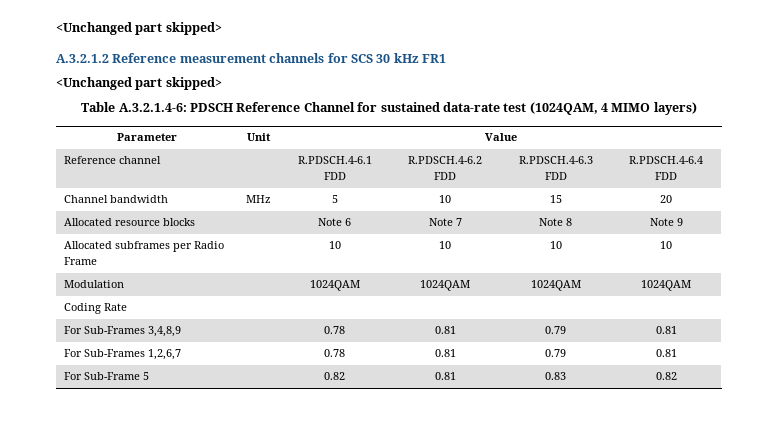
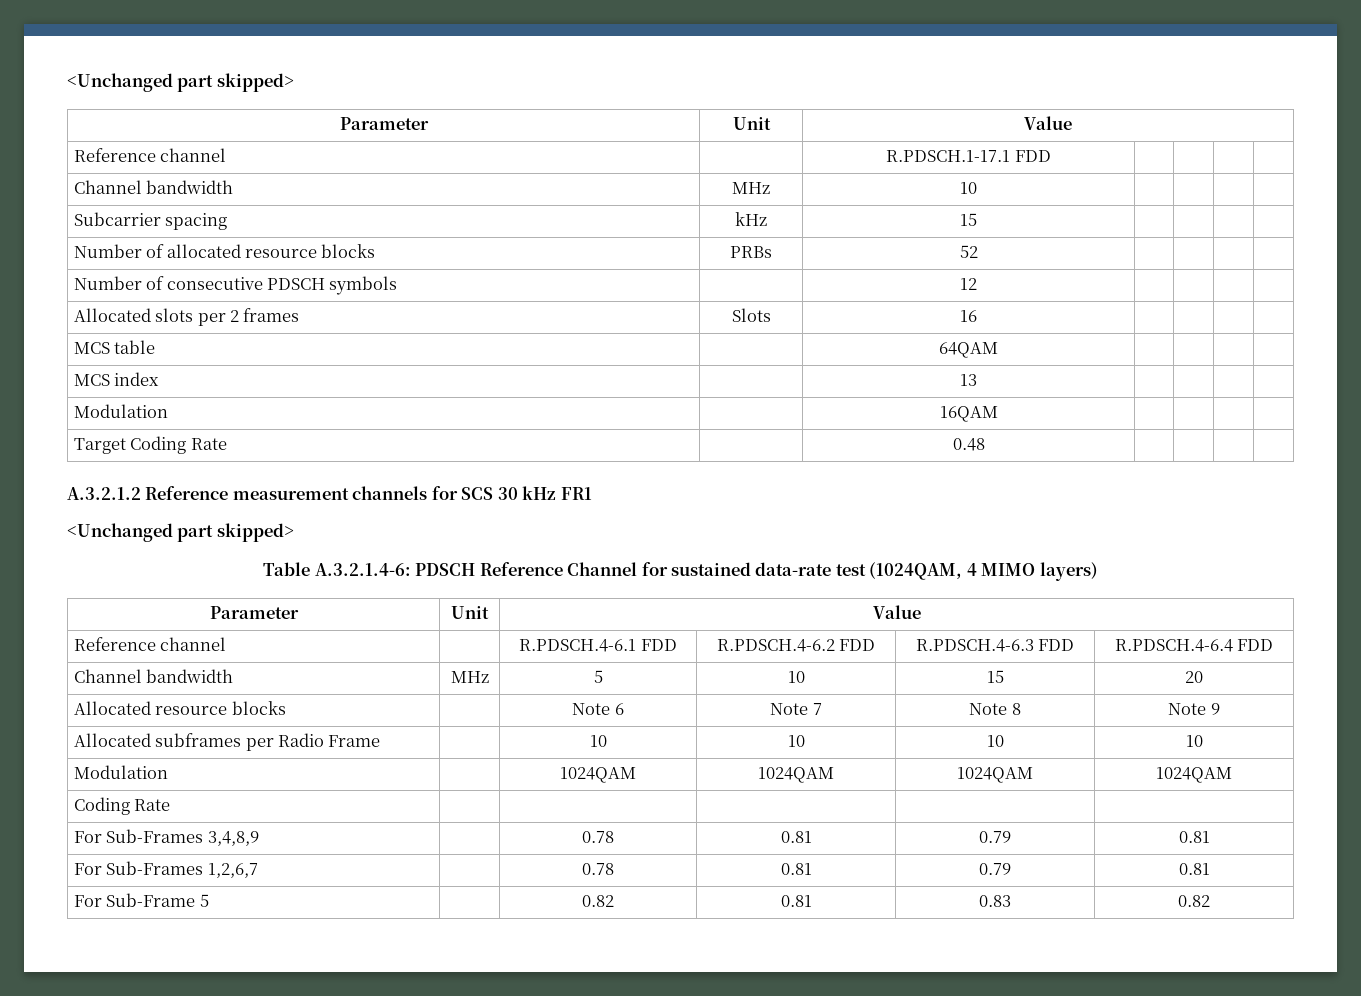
[56,22,222,35] <Unchanged part skipped> -> [67,73,294,92] [339,117,429,130] [732,117,771,130] [1024,116,1072,130] [73,148,227,162] [886,150,1051,162] [73,180,234,194] [732,182,770,194] [960,182,977,194] [73,212,228,230] [735,212,767,226] [960,213,977,226] [73,244,376,258] [730,246,772,258] [959,245,978,258] [73,276,398,295] [960,278,977,290] [73,308,300,326] [731,308,771,322] [960,310,977,322] [73,340,156,354] [939,342,998,358] [73,372,160,386] [960,374,977,386] [73,404,168,418] [939,406,998,422] [73,436,227,454] [952,438,985,451] <Unchanged part skipped> // Parameter | Unit | Value // Reference channel | | R.PDSCH.1-17.1 FDD | | | | // Channel bandwidth | MHz | 10 | | | | // Subcarrier spacing | kHz | 15 | | | | // Number of allocated resource blocks | PRBs | 52 | | | | // Number of consecutive PDSCH symbols | | 12 | | | | // Allocated slots per 2 frames | Slots | 16 | | | | // MCS table | | 64QAM | | | | // MCS index | | 13 | | | | // Modulation | | 16QAM | | | | // Target Coding Rate | | 0.48 | | | |

